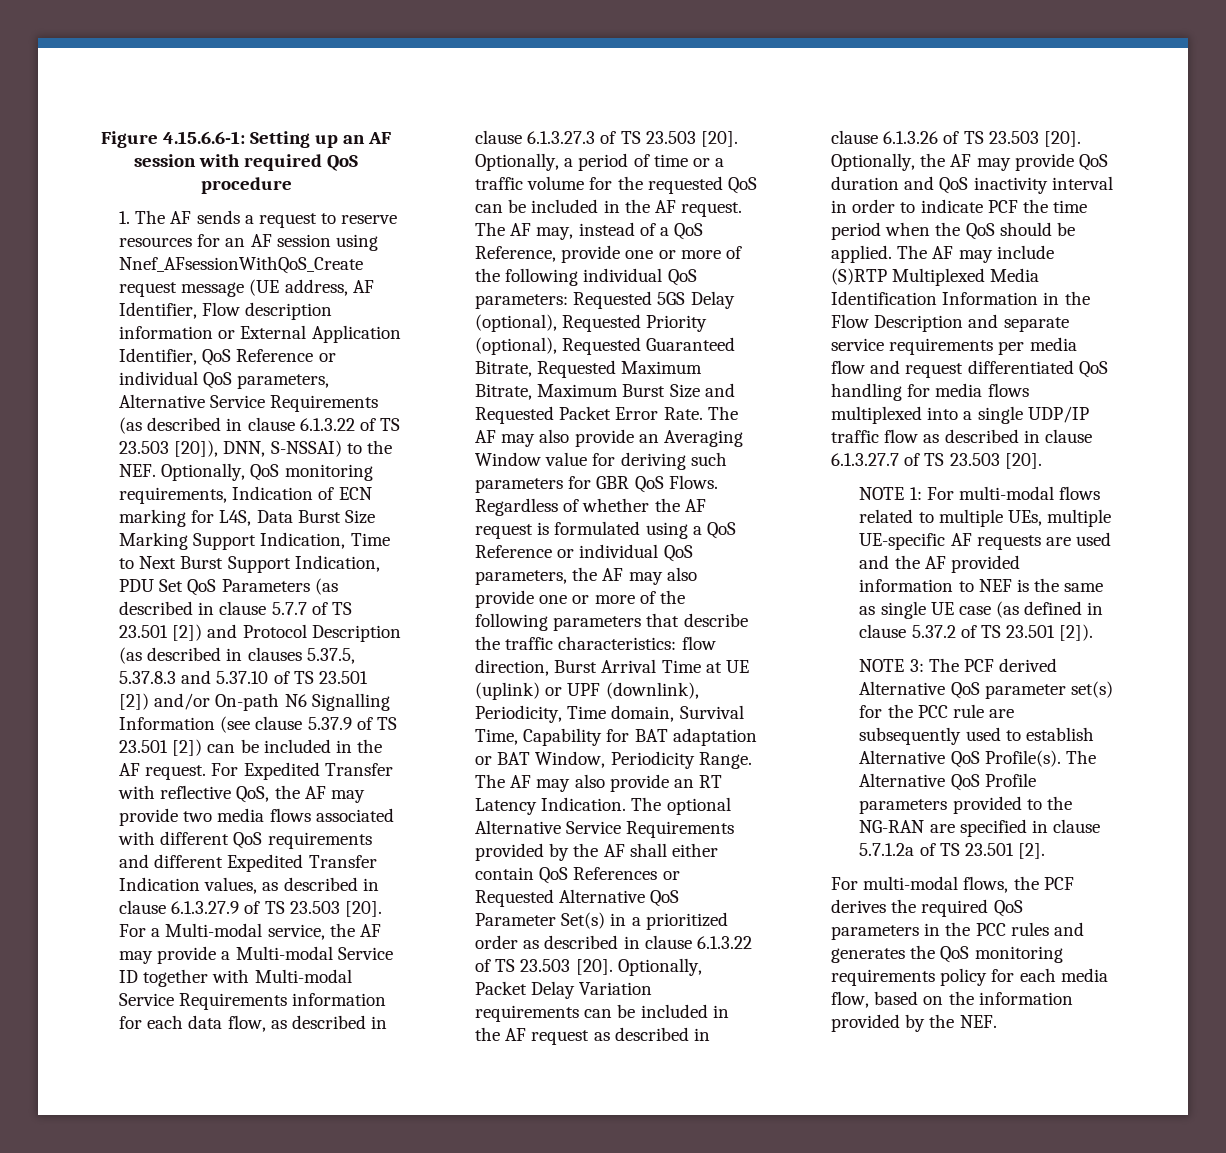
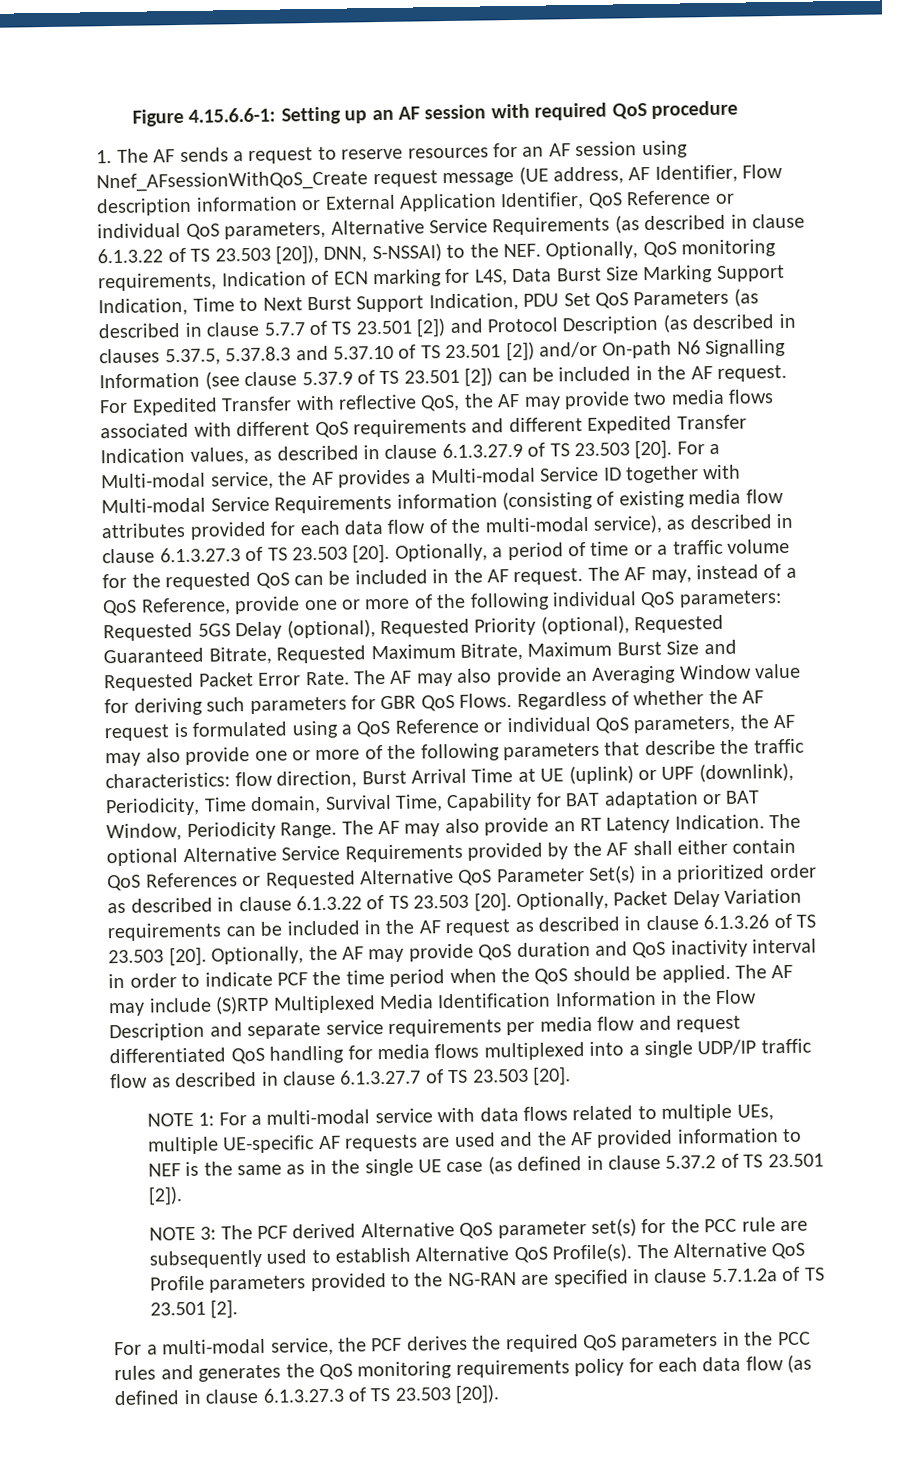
[119,946,217,964] may provide -> [337,469,411,488] provides
[119,1015,266,1032] for each data flow, -> [501,488,784,511] [101,514,662,540] (consisting of existing media flow attributes provided for each data flow of the multi-modal service),
[958,486,1054,500] multi-modal -> [250,1107,519,1126] a multi-modal service with data
(876, 610) none -> [309,1159,361,1175] in the
[863,876,1009,893] multi-modal flows, -> [146,1337,334,1356] a multi-modal service,
[1060,968,1108,982] [831,991,1073,1008] [831,1014,997,1032] media flow, based on the information provided by the NEF. -> [702,1354,813,1374] [114,1384,501,1406] data flow (as defined in clause 6.1.3.27.3 of TS 23.503 [20]).

